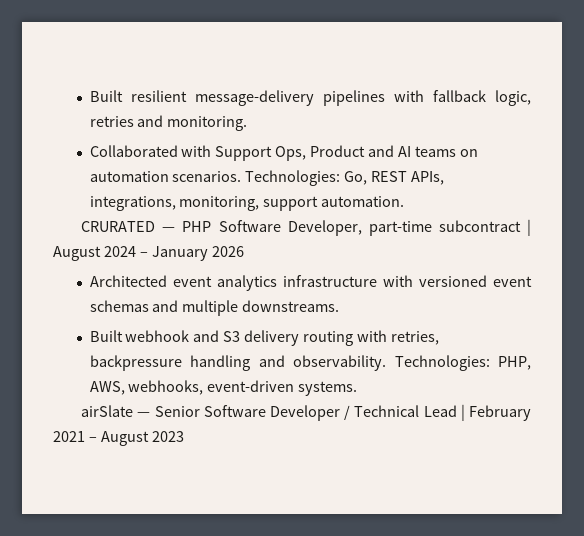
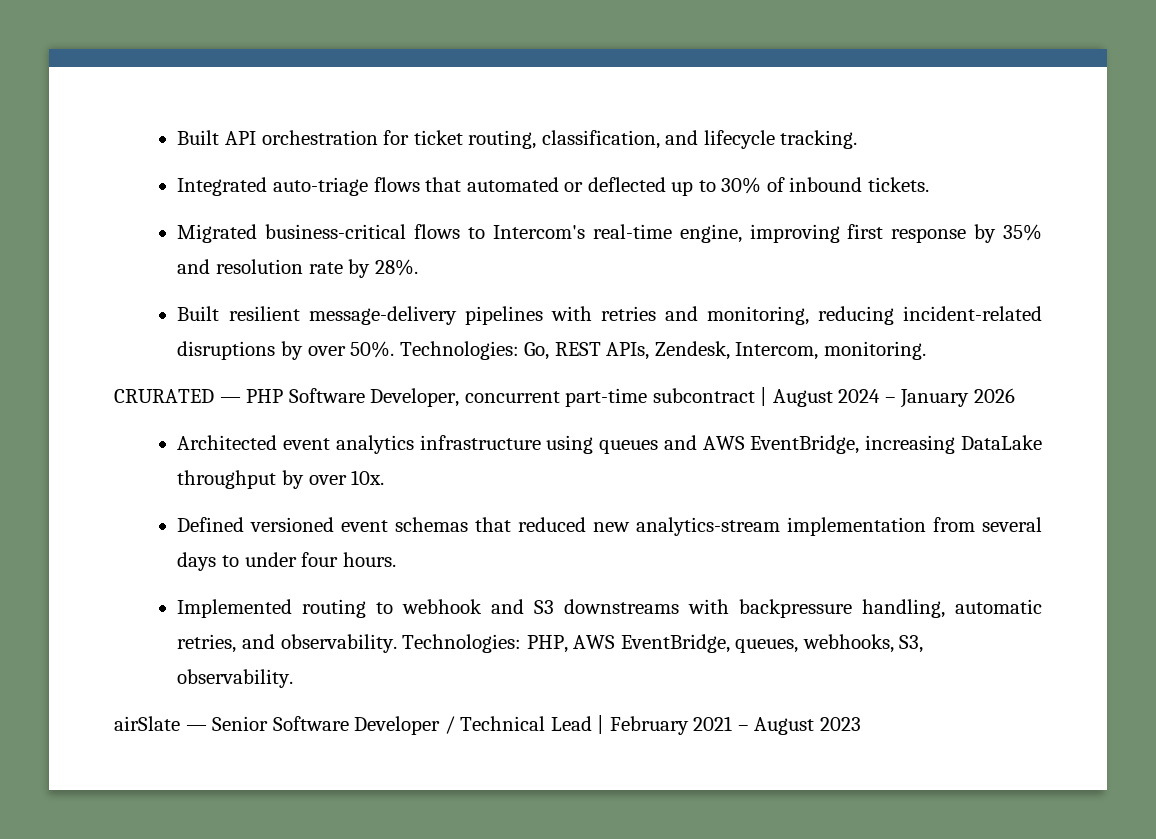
[89,90,531,106] [89,115,248,131] [89,145,478,161] [89,170,445,186] [89,196,405,211] Built resilient message-delivery pipelines with fallback logic, retries and monitoring. // Collaborated with Support Ops, Product and AI teams on automation scenarios. Technologies: Go, REST APIs, integrations, monitoring, support automation. -> [177,130,858,149] [177,177,929,196] [177,224,1043,243] [177,259,418,278] [177,306,1042,325] [177,341,926,360] Built API orchestration for ticket routing, classification, and lifecycle tracking. // Integrated auto-triage flows that automated or deflected up to 30% of inbound tickets. // Migrated business-critical flows to Intercom's real-time engine, improving first response by 35% and resolution rate by 28%. // Built resilient message-delivery pipelines with retries and monitoring, reducing incident-related disruptions by over 50%. Technologies: Go, REST APIs, Zendesk, Intercom, monitoring.
(362, 228) none -> [464,391,560,403] concurrent
[382,275,532,287] [89,300,340,316] [89,330,439,346] [89,355,531,371] [89,380,358,396] with versioned event schemas and multiple downstreams. // Built webhook and S3 delivery routing with retries, backpressure handling and observability. Technologies: PHP, AWS, webhooks, event-driven systems. -> [546,435,1043,454] [177,470,385,489] [177,517,1042,536] [177,552,396,571] [177,599,1042,618] [177,634,924,653] [177,669,294,688] using queues and AWS EventBridge, increasing DataLake throughput by over 10x. // Defined versioned event schemas that reduced new analytics-stream implementation from several days to under four hours. // Implemented routing to webhook and S3 downstreams with backpressure handling, automatic retries, and observability. Technologies: PHP, AWS EventBridge, queues, webhooks, S3, observability.

